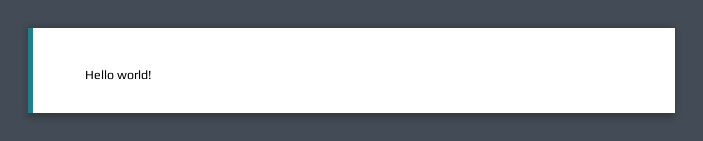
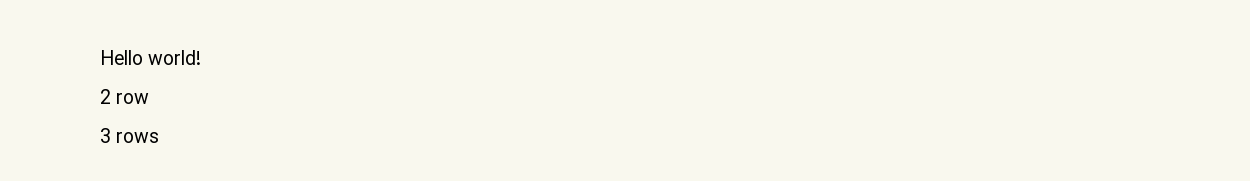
(153, 75) none -> [100,89,150,104] [100,128,160,143] // 2 row // 3 rows

